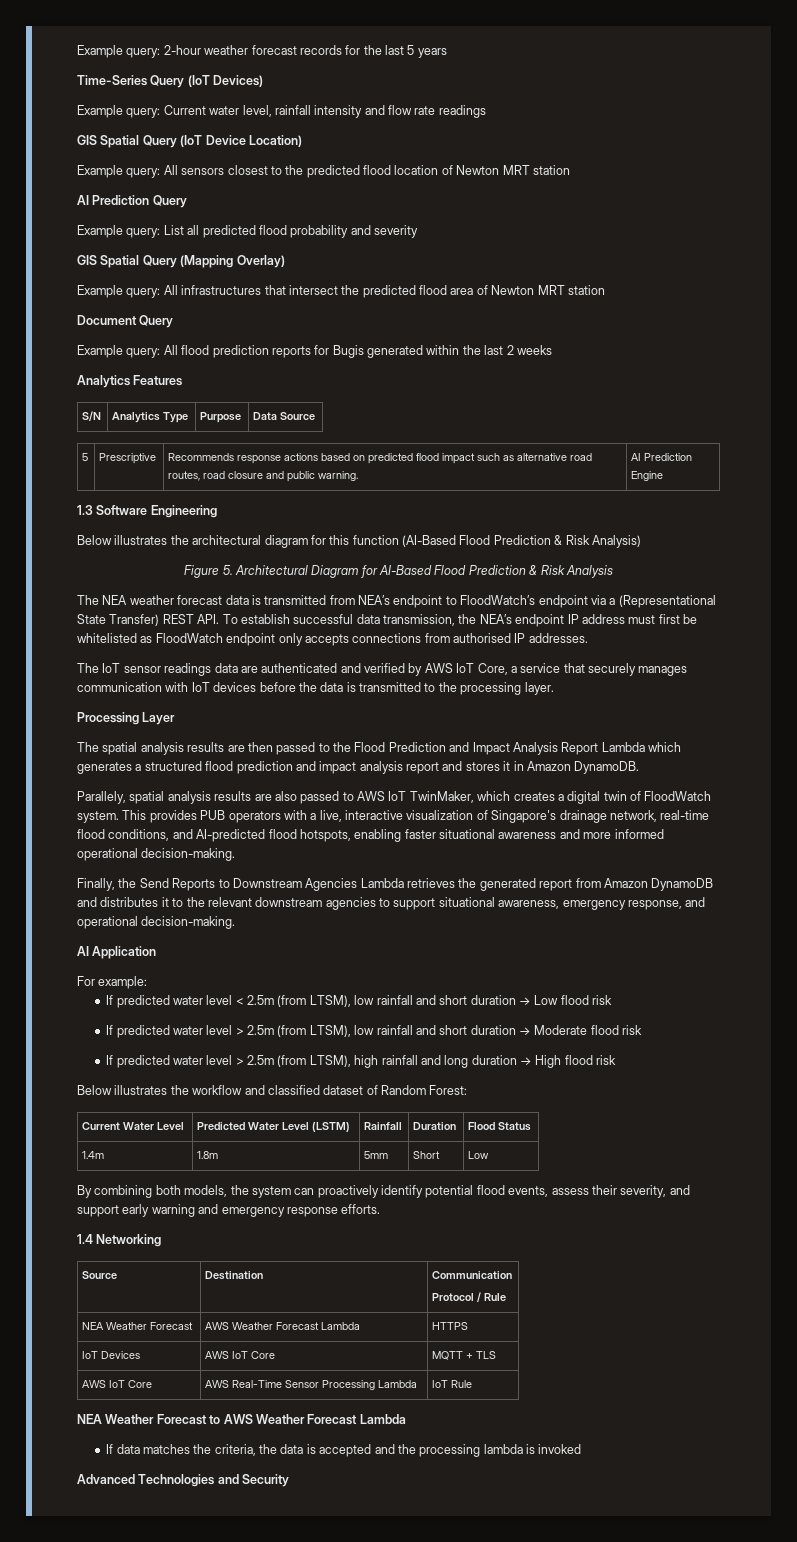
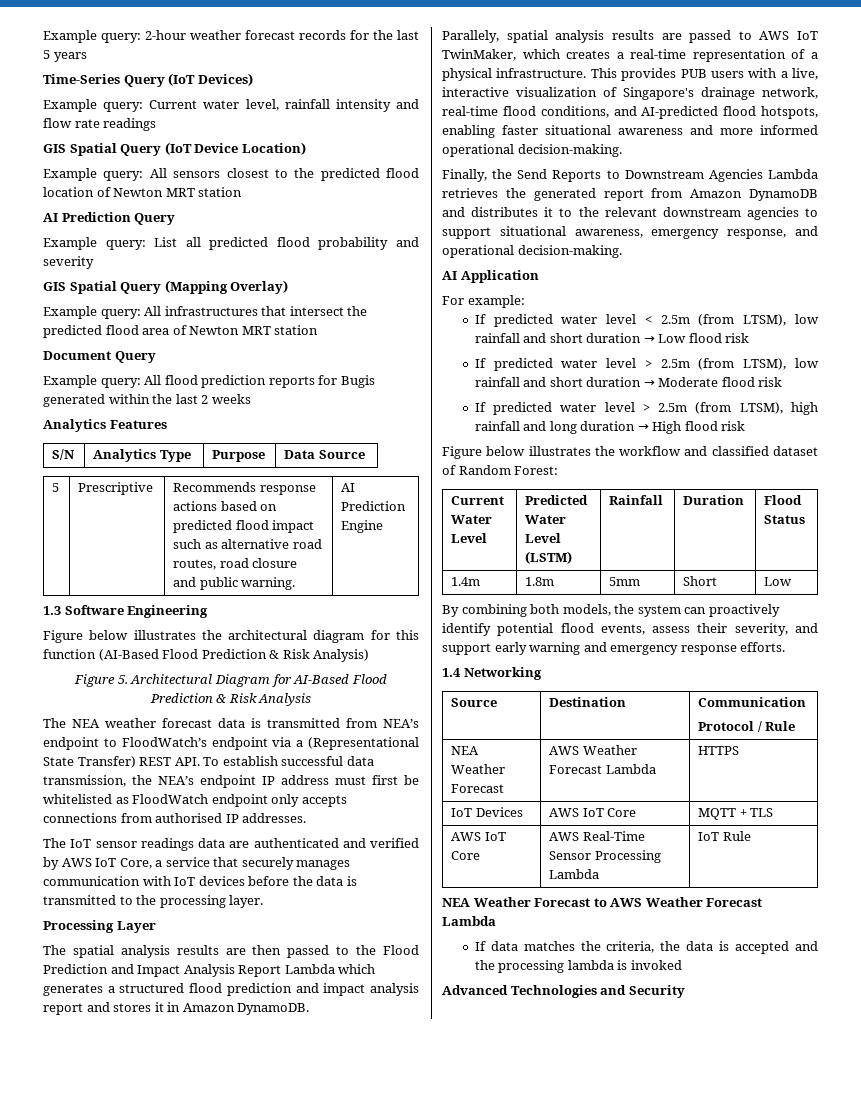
[77,535,112,545] Below -> [43,630,129,643] Figure below
[274,791,297,801] also -> (682, 36) none
[567,791,712,804] [77,811,119,823] digital twin of FloodWatch system. -> [630,49,818,62] [442,68,587,81] real-time representation of a physical infrastructure.
[228,811,281,823] operators -> [710,71,744,78] users
[77,1085,112,1095] Below -> [442,446,526,459] Figure below

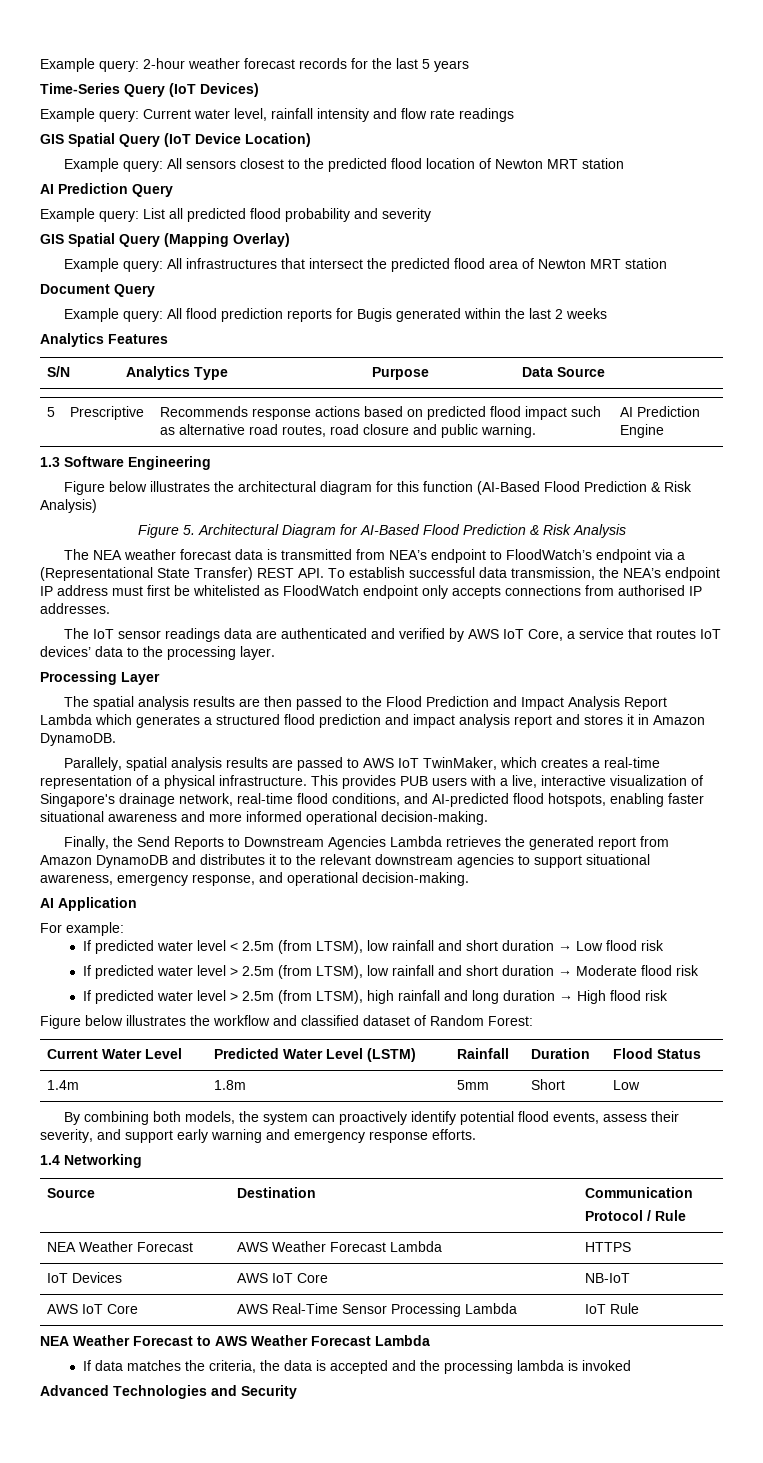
[241,857,351,870] [43,876,357,886] [43,895,116,905] securely manages communication with IoT devices before the data is transmitted -> [656,629,722,639] [40,646,123,657] routes IoT devices’ data
[698,808,774,820] MQTT + TLS -> [585,1273,631,1283] NB-IoT

